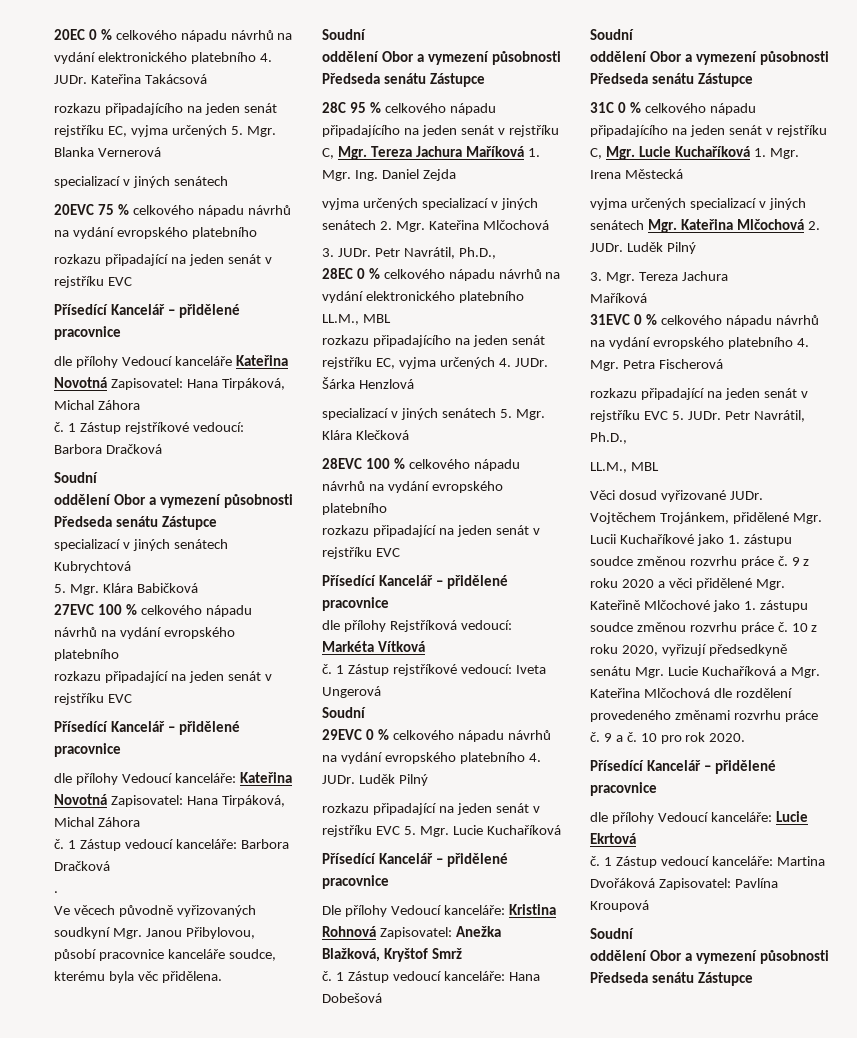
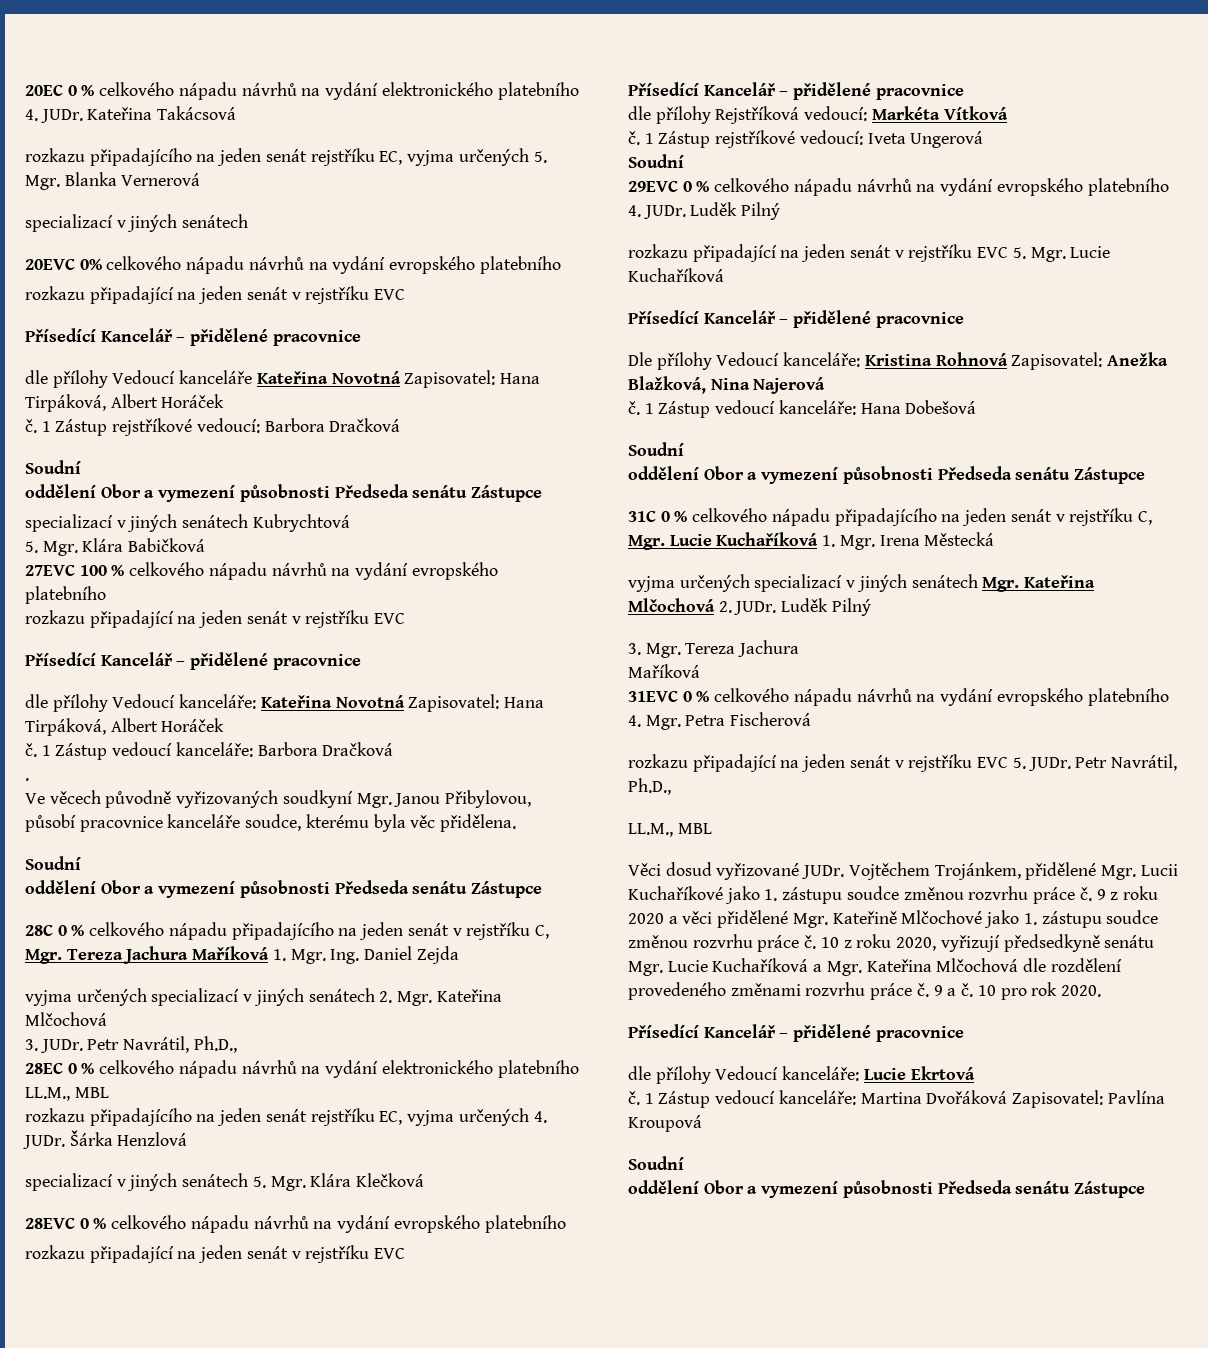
[97,204,129,215] 75 % -> [79,258,102,270] 0%
[54,400,140,410] Michal Záhora -> [110,394,225,408] Albert Horáček
[54,817,140,827] Michal Záhora -> [110,718,225,732] Albert Horáček
[349,102,366,113] 95 -> [57,925,67,936] 0
[365,458,390,469] 100 -> [79,1218,89,1229] 0
[383,948,462,962] Kryštof Smrž -> [710,377,826,394] Nina Najerová

